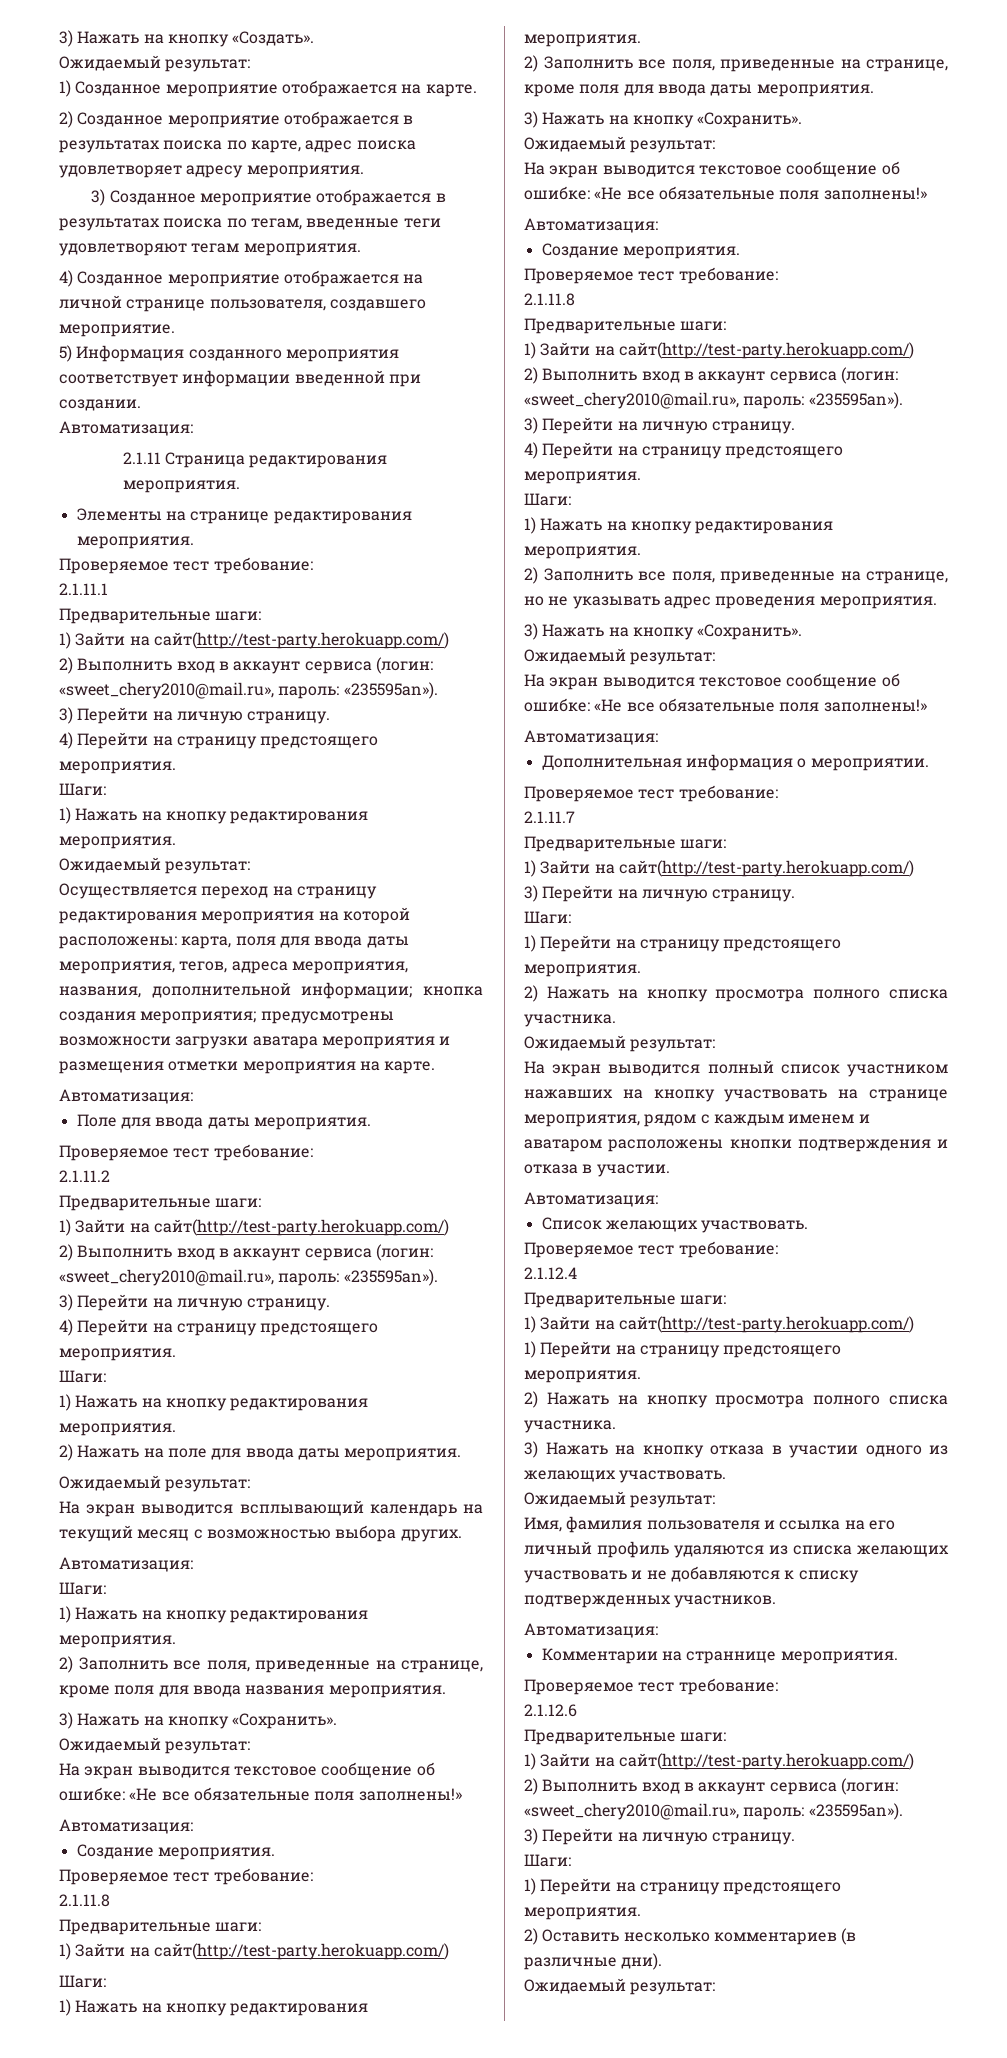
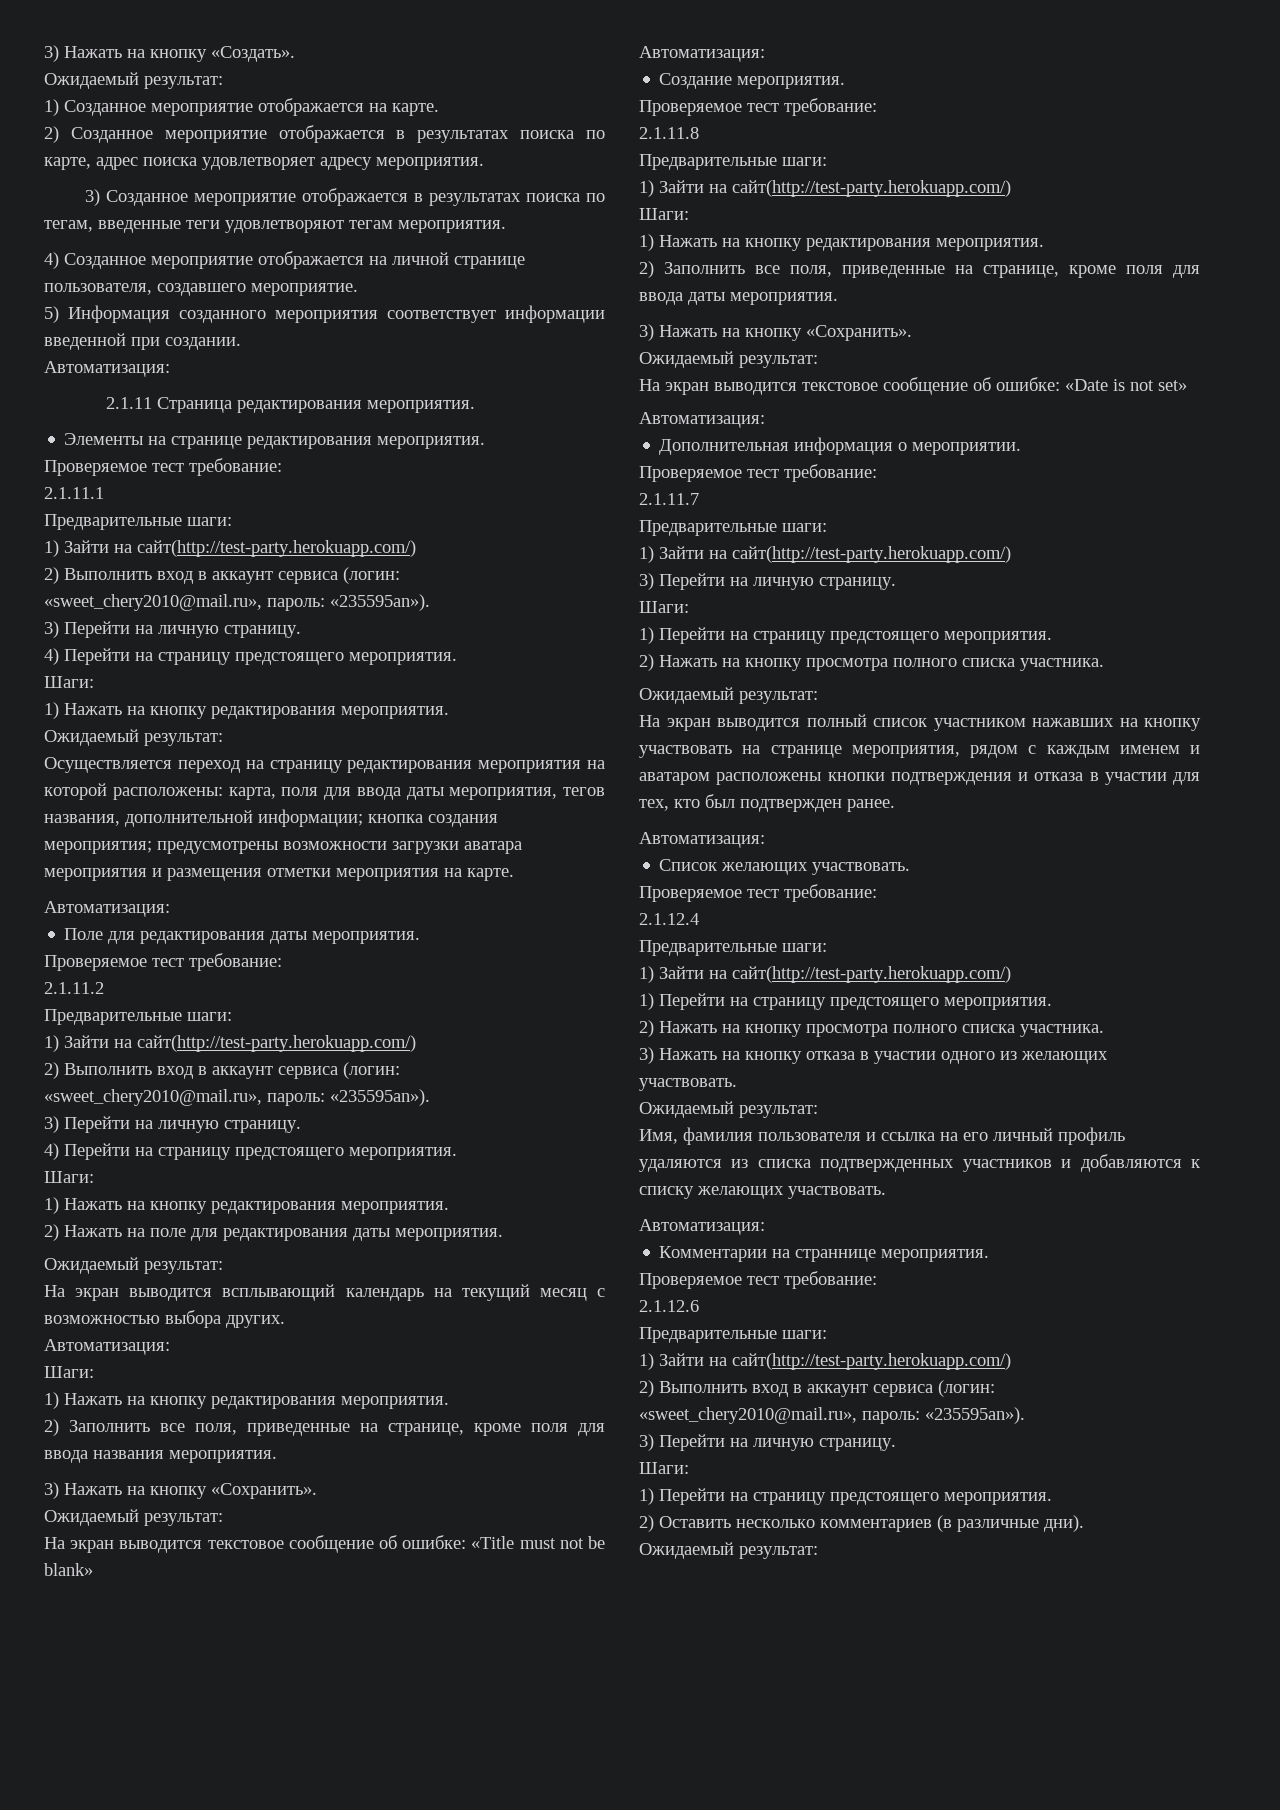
[179,961,408,974] тегов, адреса мероприятия, -> [563,787,605,796] тегов
[155,1117,204,1129] ввода -> [140,931,266,944] редактирования
[245,1448,294,1460] ввода -> [223,1228,348,1241] редактирования
[129,1787,462,1801] «Не все обязательные поля заполнены!» -> [471,1536,605,1549] [44,1563,93,1576] «Title must not be blank»
[594,186,927,200] [524,218,658,233] [541,243,740,259] [524,267,778,284] [524,293,575,306] [524,318,727,334] [524,342,914,359] [524,367,898,384] [524,392,903,409] [524,417,796,434] [524,442,844,459] [524,471,641,484] [524,493,571,506] [524,517,834,534] [524,546,641,559] [524,567,948,584] [524,596,937,609] [524,623,803,640] [524,648,716,665] [524,673,900,690] [524,698,927,712] «Не все обязательные поля заполнены!» // Автоматизация: // Создание мероприятия. // Проверяемое тест требование: // 2.1.11.8 // Предварительные шаги: // 1) Зайти на сайт(http://test-party.herokuapp.com/) // 2) Выполнить вход в аккаунт сервиса (логин: «sweet_chery2010@mail.ru», пароль: «235595an»). // 3) Перейти на личную страницу. // 4) Перейти на страницу предстоящего мероприятия. // Шаги: // 1) Нажать на кнопку редактирования мероприятия. // 2) Заполнить все поля, приведенные на странице, но не указывать адрес проведения мероприятия. // 3) Нажать на кнопку «Сохранить». // Ожидаемый результат: // На экран выводится текстовое сообщение об ошибке: «Не все обязательные поля заполнены!» -> [1065,379,1187,391] «Date is not set»
[596,1164,670,1177] участии. -> [1104,772,1200,785] [639,794,895,812] участии для тех, кто был подтвержден ранее.
[857,1545,949,1557] [524,1570,667,1583] желающих участвовать и не -> [820,1159,1072,1172] подтвержденных участников и
[524,1595,777,1608] подтвержденных участников. -> [697,1186,886,1199] желающих участвовать.

